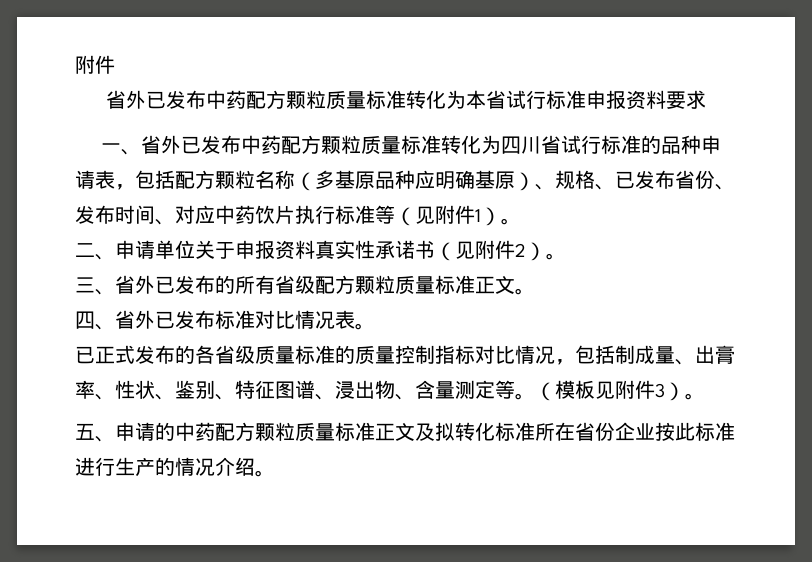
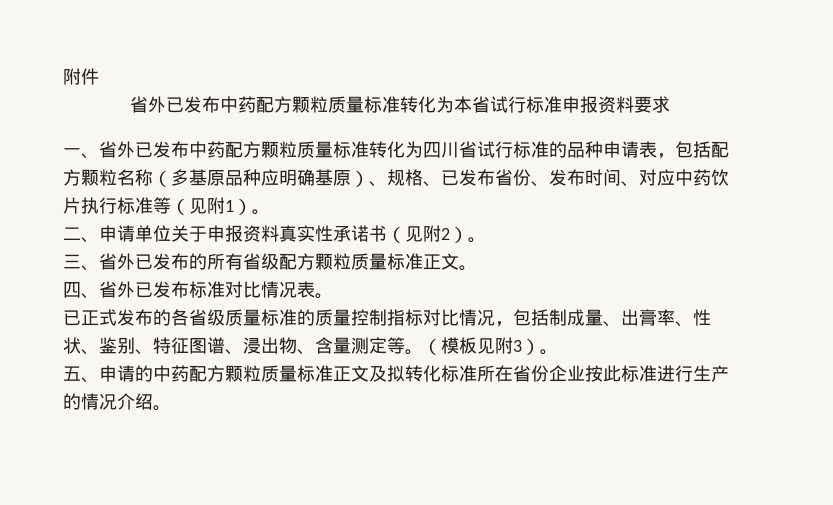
[455,205,475,224] 件 -> (225, 205) none
[495,240,515,259] 件 -> (441, 233) none
[635,380,655,399] 件 -> (513, 345) none

